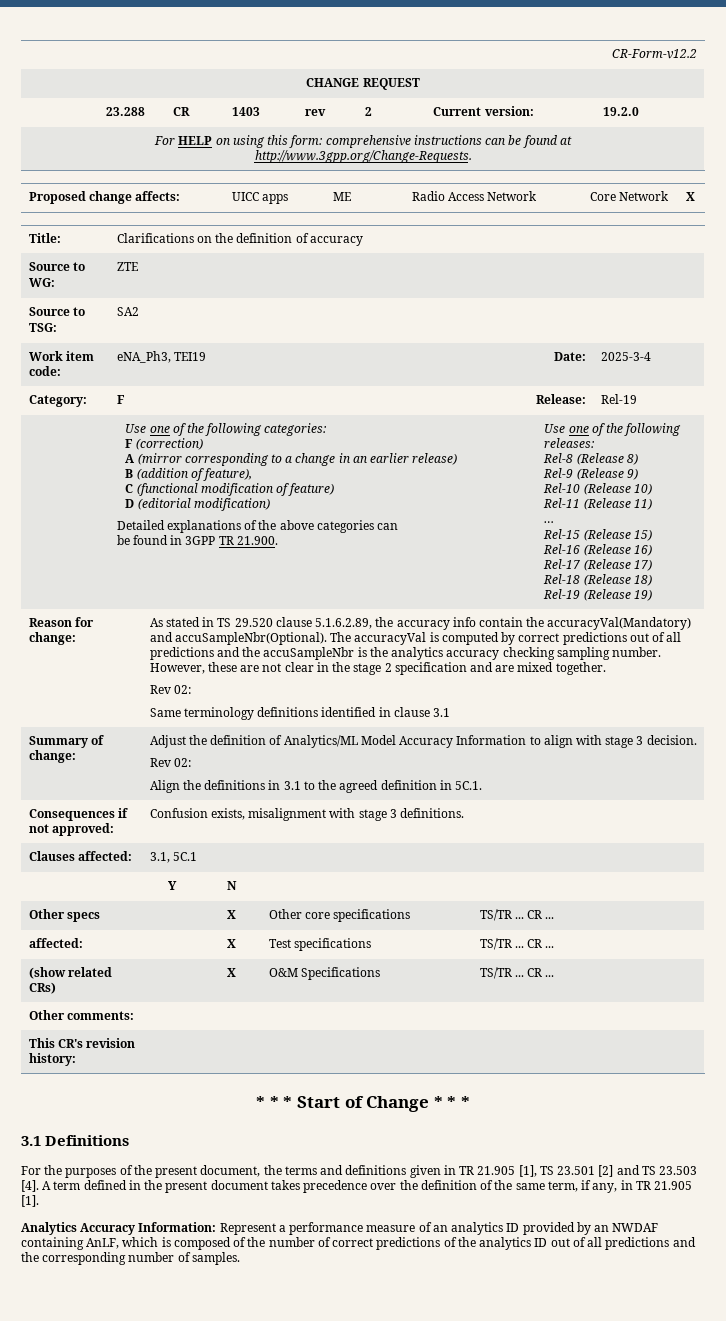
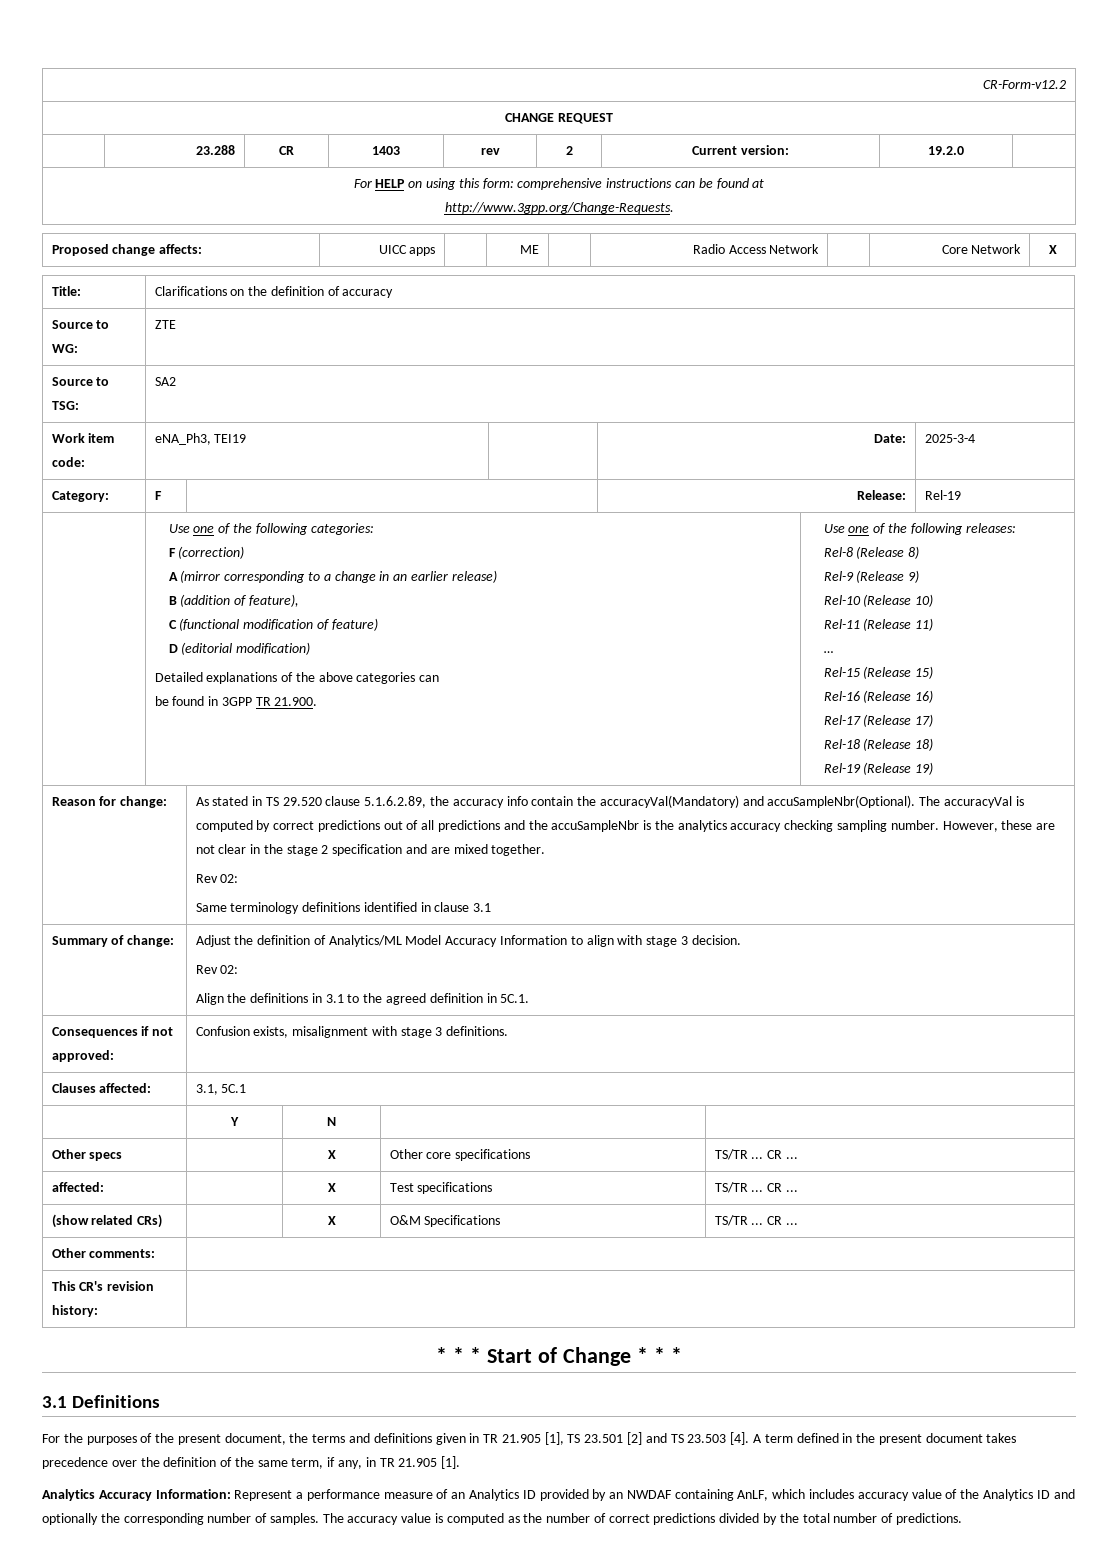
[451,1222,504,1235] analytics -> [469,1489,520,1501] Analytics
[161,1237,247,1250] is composed of -> [809,1489,1075,1501] [42,1513,520,1525] includes accuracy value of the Analytics ID and optionally the corresponding number of samples. The accuracy value is computed as
[443,1237,696,1250] [21,1252,240,1265] of the analytics ID out of all predictions and the corresponding number of samples. -> [719,1513,962,1525] divided by the total number of predictions.

